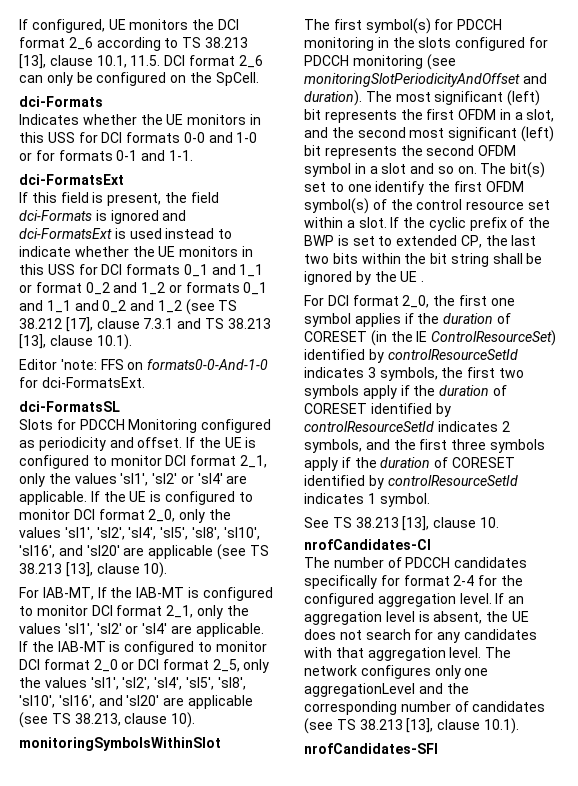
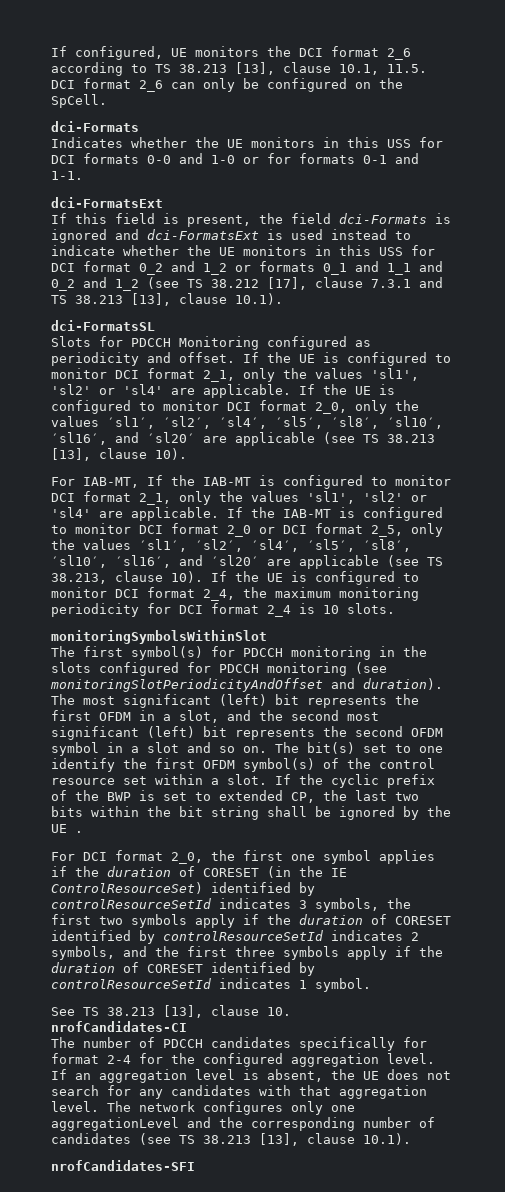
[126,264,264,277] [19,284,32,293] formats 0_1 and 1_1 or -> (75, 267) none
[19,359,269,370] [19,377,145,388] // Editor 'note: FFS on formats0-0-And-1-0 for dci-FormatsExt. -> (283, 299) none
(196, 720) none -> [211,571,419,585] [51,587,419,601] [51,603,395,617] If the UE is configured to monitor DCI format 2_4, the maximum monitoring periodicity for DCI format 2_4 is 10 slots.

